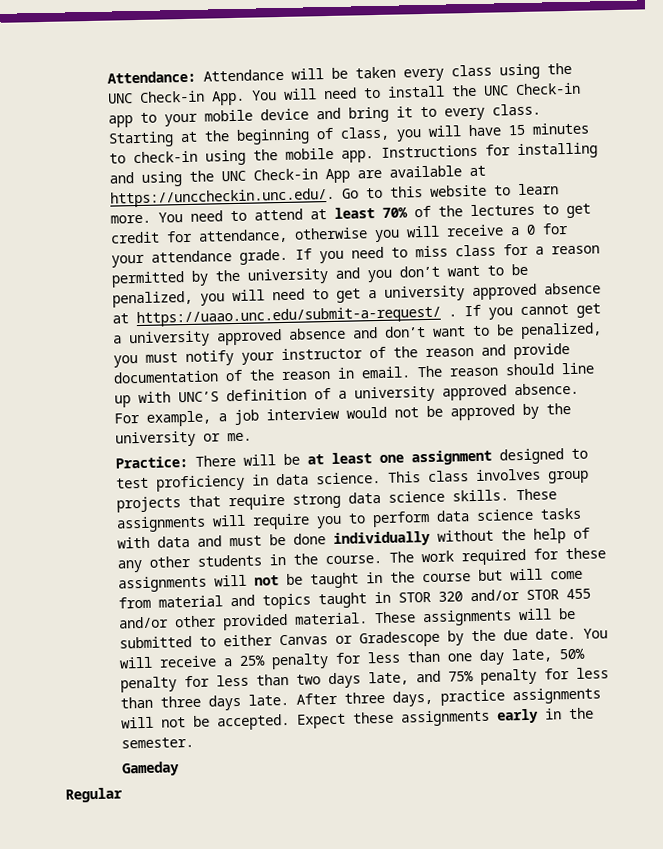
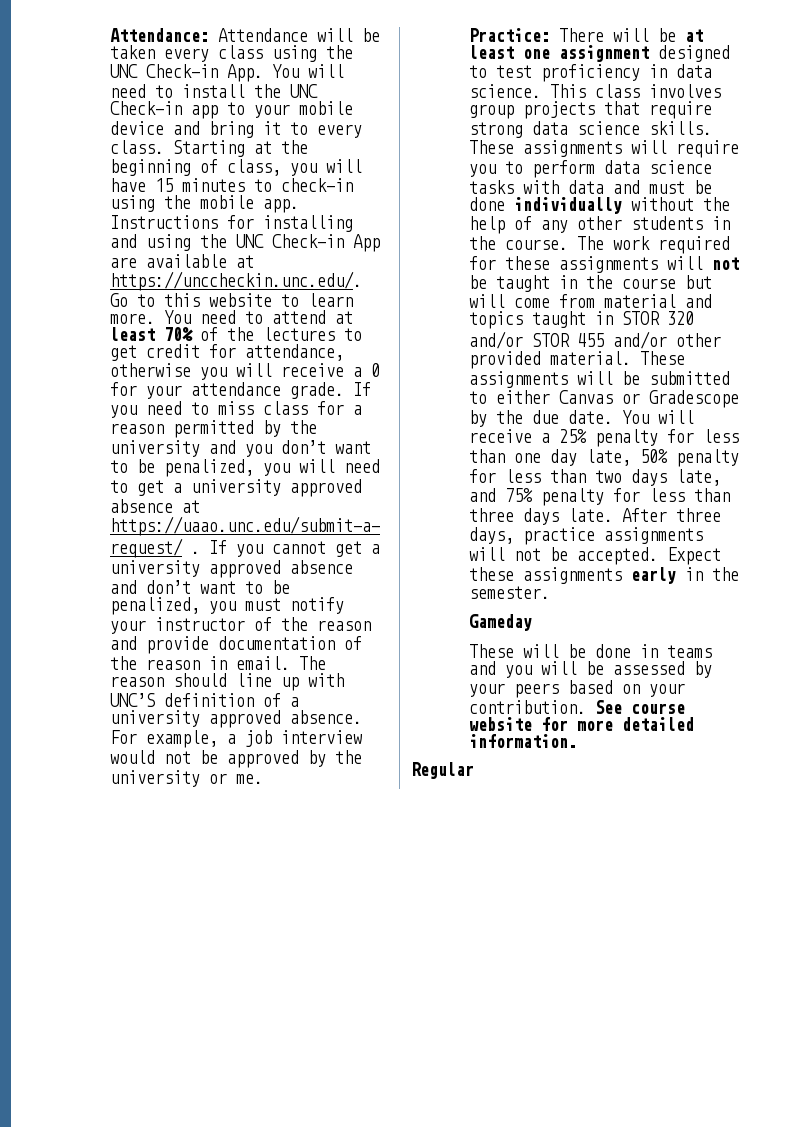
(180, 769) none -> [468,644,712,658] [468,661,712,678] [468,680,685,698] [468,700,685,714] [468,717,694,731] [468,734,577,748] // These will be done in teams and you will be assessed by your peers based on your contribution. See course website for more detailed information.

